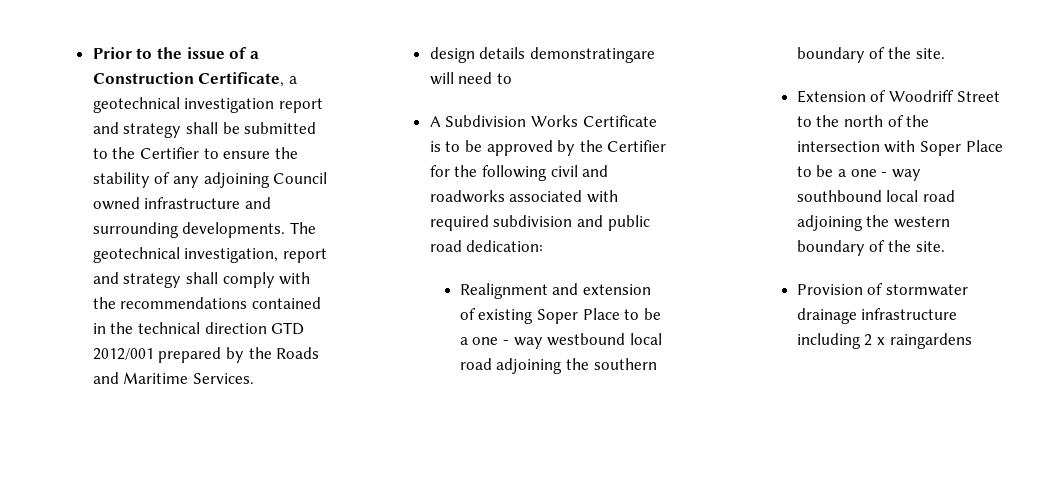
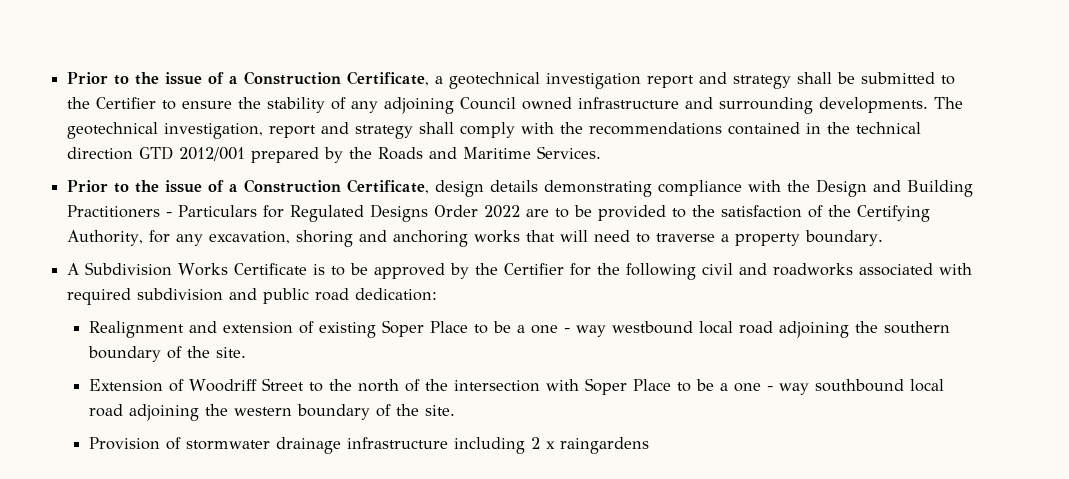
[429,47,655,63] design details demonstratingare -> [67,179,974,197] [67,204,931,222] [67,230,556,247] Prior to the issue of a Construction Certificate, design details demonstrating compliance with the Design and Building Practitioners - Particulars for Regulated Designs Order 2022 are to be provided to the satisfaction of the Certifying Authority, for any excavation, shoring and anchoring works that
(512, 78) none -> [656,230,884,246] traverse a property boundary.

